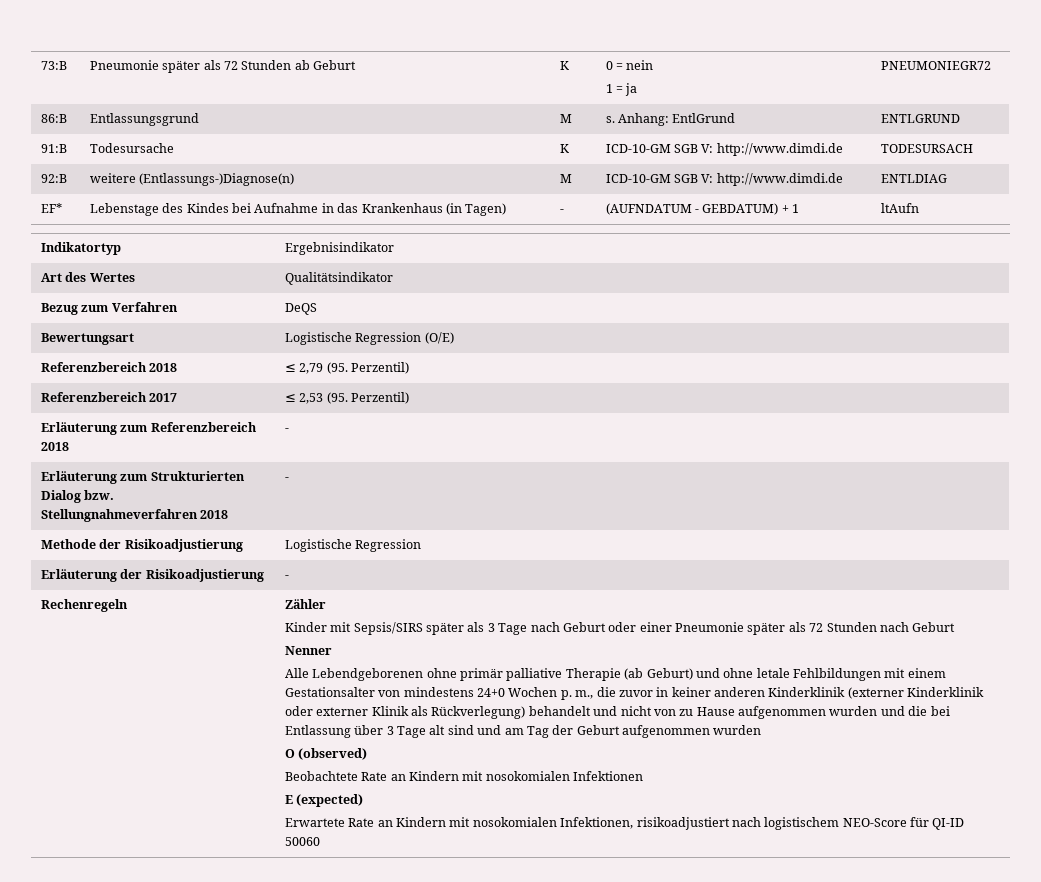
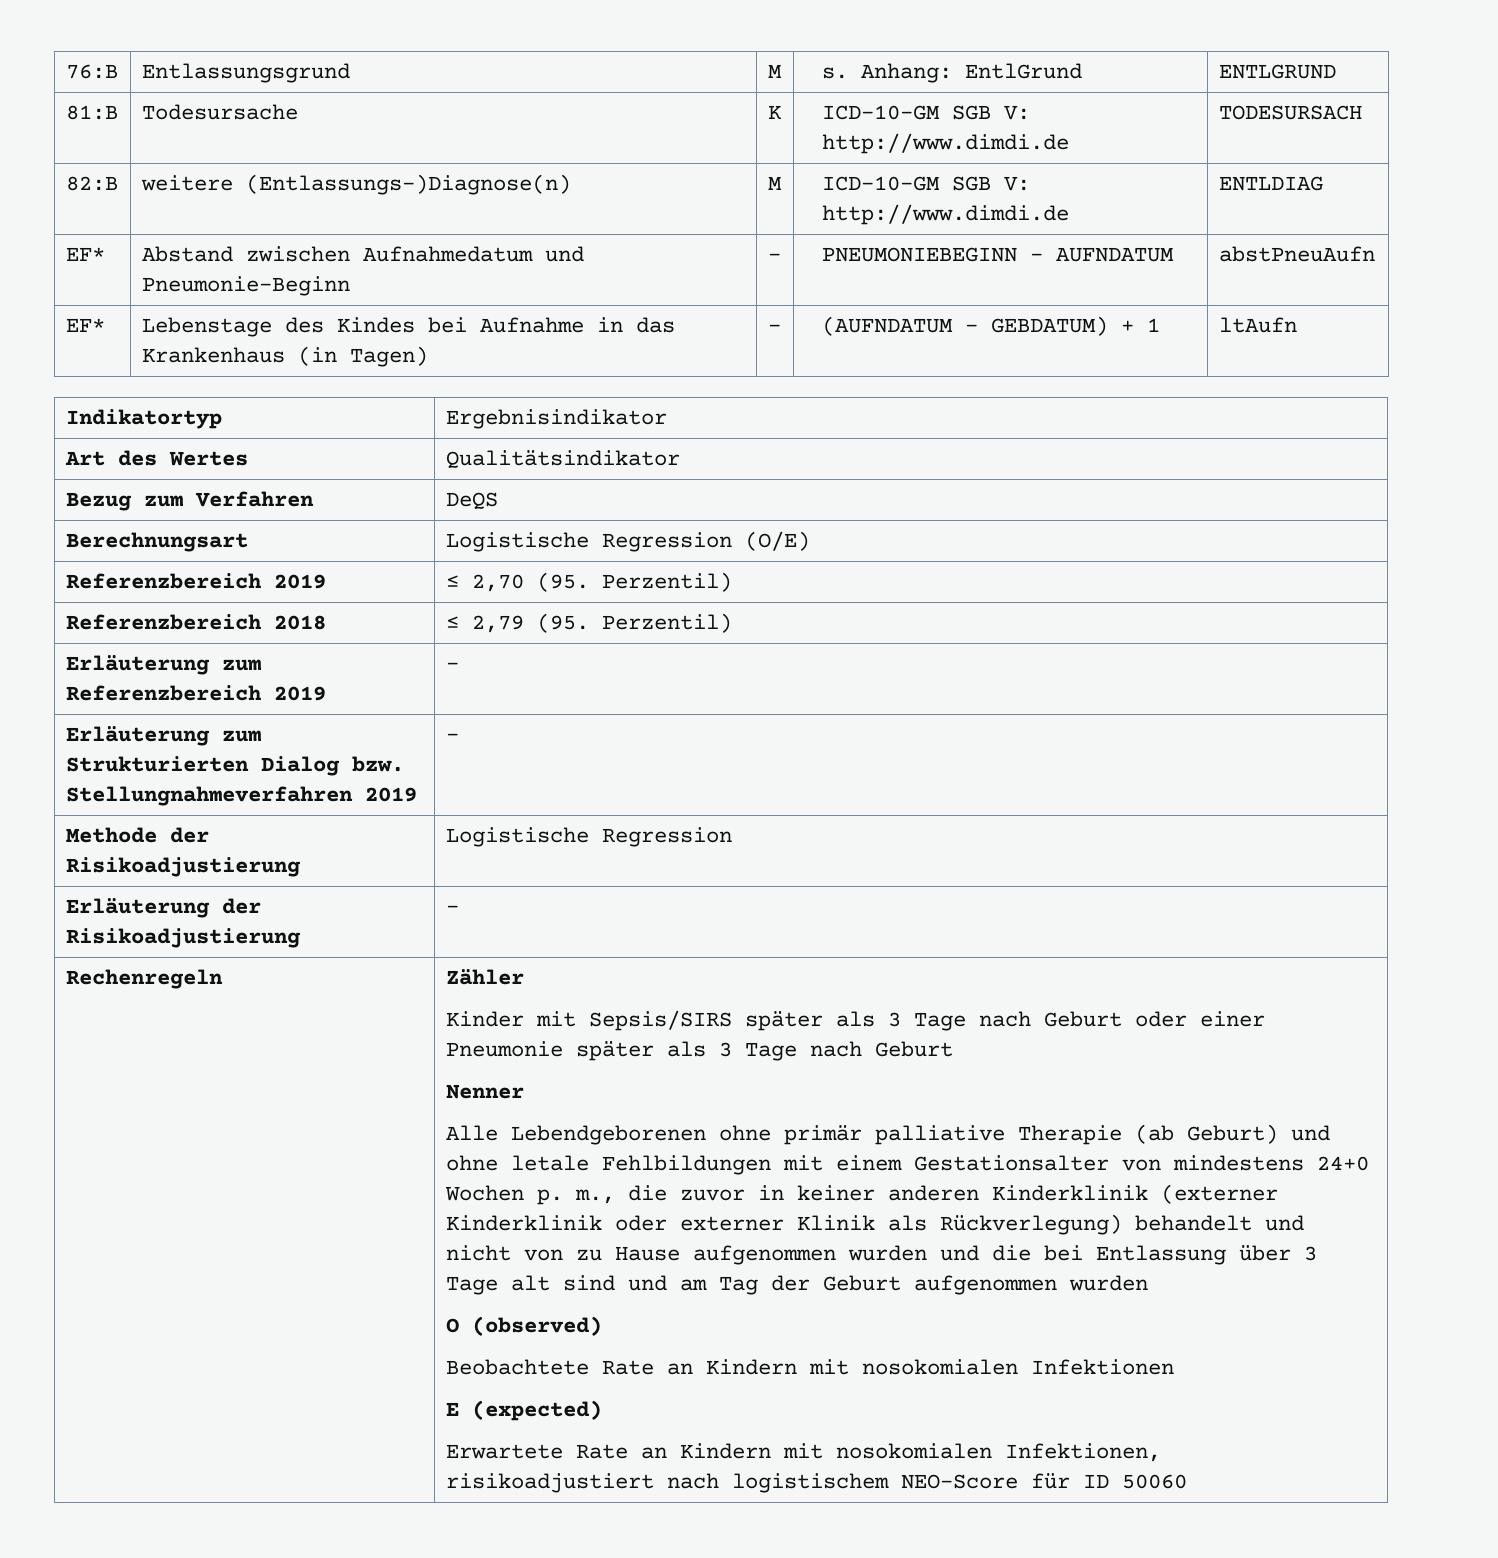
[40,61,67,70] [89,60,357,73] [559,61,569,70] [605,60,654,70] [605,83,638,96] [880,61,991,70] [40,114,67,123] 73:B | Pneumonie später als 72 Stunden ab Geburt | K | 0 = nein // 1 = ja | PNEUMONIEGR72 // 86:B -> [65,64,118,79] 76:B
[40,144,67,153] 91:B -> [65,105,118,120] 81:B
[40,174,67,183] 92:B -> [65,176,118,191] 82:B
(947, 178) none -> [65,247,105,261] [141,246,584,262] [141,276,350,296] [767,253,781,261] [822,247,1175,262] [1218,246,1375,262] // EF* | Abstand zwischen Aufnahmedatum und Pneumonie-Beginn | - | PNEUMONIEBEGINN - AUFNDATUM | abstPneuAufn
[40,333,134,345] Bewertungsart -> [65,532,248,552] Berechnungsart
(454, 338) none -> [65,573,326,589] [445,572,732,592] // Referenzbereich 2019 | ≤ 2,70 (95. Perzentil)
[40,392,178,402] [284,392,410,404] // Referenzbereich 2017 | ≤ 2,53 (95. Perzentil) -> (732, 623) none
[40,442,69,451] 2018 -> [273,686,326,701] 2019
[200,510,229,519] 2018 -> [364,787,417,802] 2019
[809,622,877,632] 72 Stunden -> [718,1042,797,1061] 3 Tage
[932,818,965,830] QI-ID -> [1082,1474,1109,1488] ID

